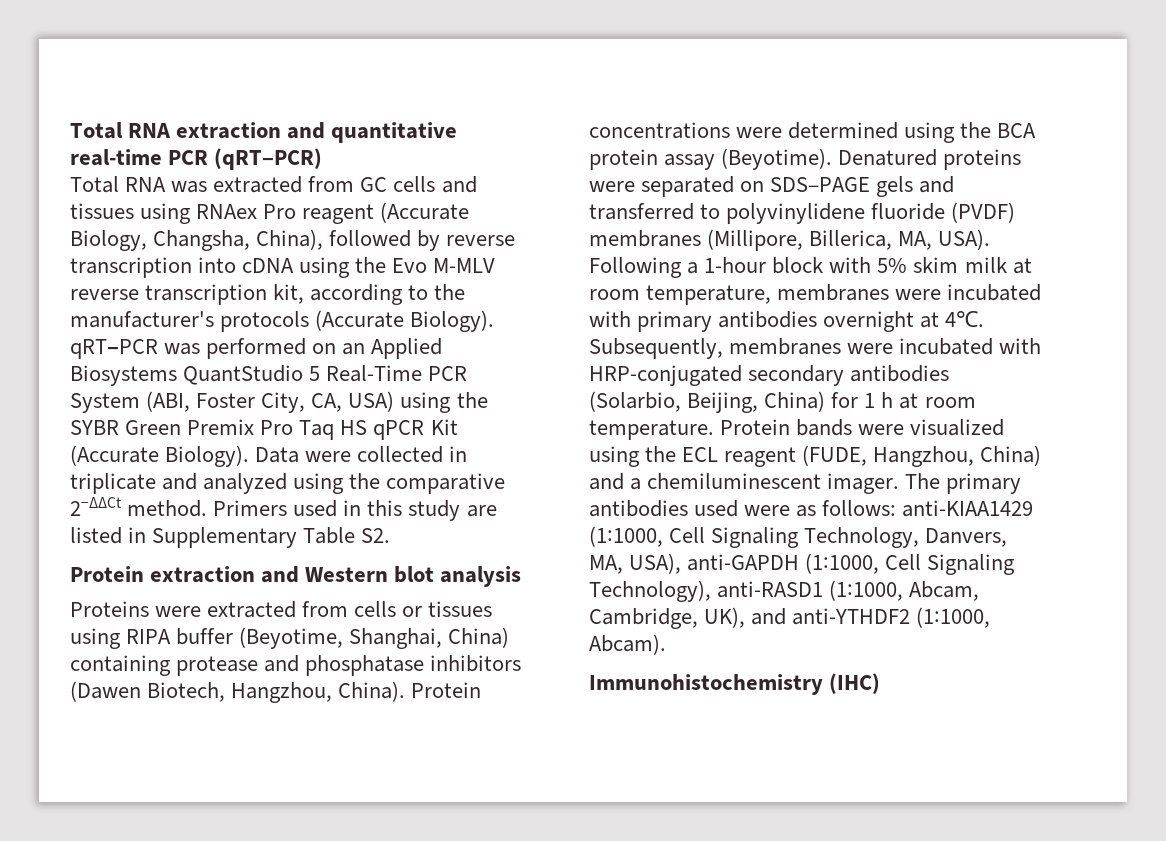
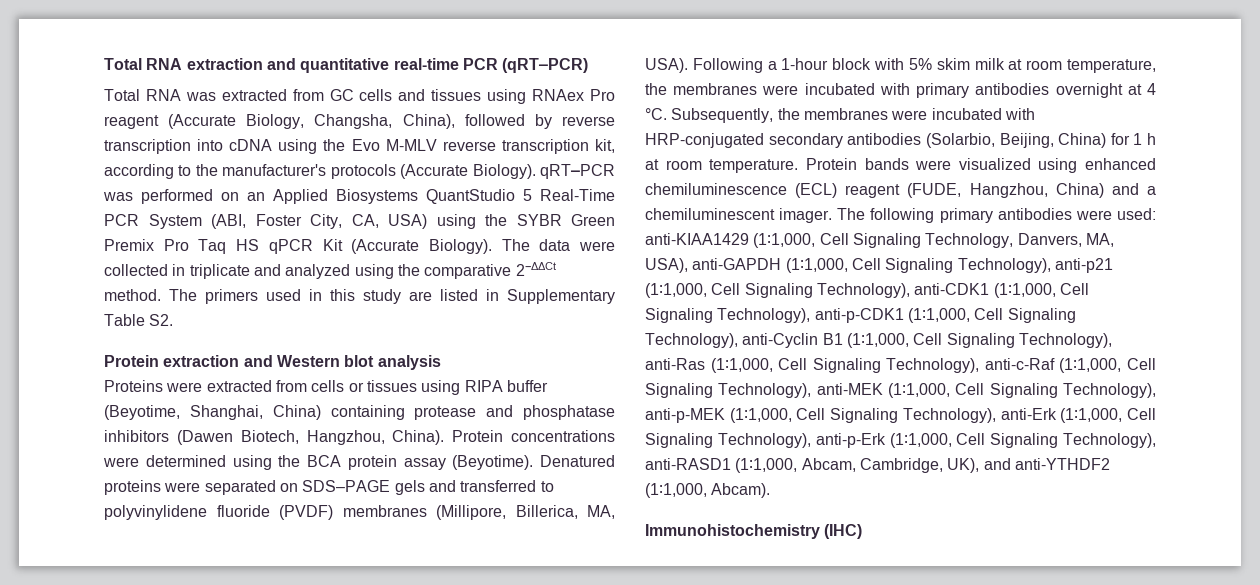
[255,447,300,463] Data -> [501,239,571,251] The data
[213,500,288,516] Primers -> [169,289,258,304] The primers
(772, 295) none -> [645,83,667,95] the
[945,311,985,327] [589,338,723,359] 4℃. Subsequently, -> [1147,83,1156,95] [645,108,800,123] 4 °C. Subsequently, the
[645,446,719,462] the ECL -> [1085,158,1156,170] [645,183,838,198] enhanced chemiluminescence (ECL)
[946,473,1022,494] [589,500,1034,517] [589,526,663,547] primary antibodies used were as follows: anti-KIAA1429 (1∶1000, -> [870,208,1156,223] [645,233,816,248] following primary antibodies were used: anti-KIAA1429 (1∶1,000,
[805,553,880,574] (1∶1000, -> [785,258,1113,273] [645,283,1089,298] [645,308,1076,323] [645,333,1112,348] [645,358,1156,373] [645,383,1156,398] [645,408,1156,423] [645,433,952,448] (1∶1,000, Cell Signaling Technology), anti-p21 (1∶1,000, Cell Signaling Technology), anti-CDK1 (1∶1,000, Cell Signaling Technology), anti-p-CDK1 (1∶1,000, Cell Signaling Technology), anti-Cyclin B1 (1∶1,000, Cell Signaling Technology), anti-Ras (1∶1,000, Cell Signaling Technology), anti-c-Raf (1∶1,000, Cell Signaling Technology), anti-MEK (1∶1,000, Cell Signaling Technology), anti-p-MEK (1∶1,000, Cell Signaling Technology), anti-Erk (1∶1,000, Cell Signaling Technology), anti-p-Erk (1∶1,000,
[829,580,904,601] (1∶1000, -> [735,458,798,473] (1∶1,000,
[916,607,991,628] (1∶1000, -> [645,483,707,498] (1∶1,000,

